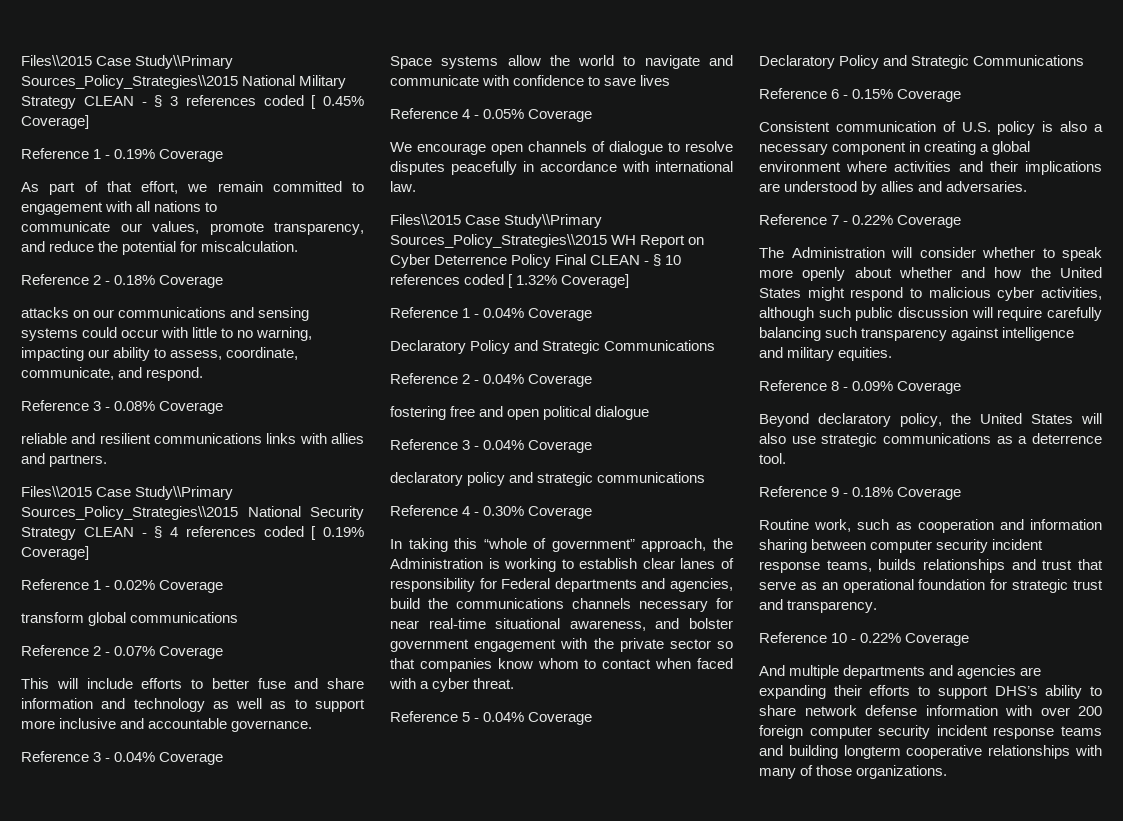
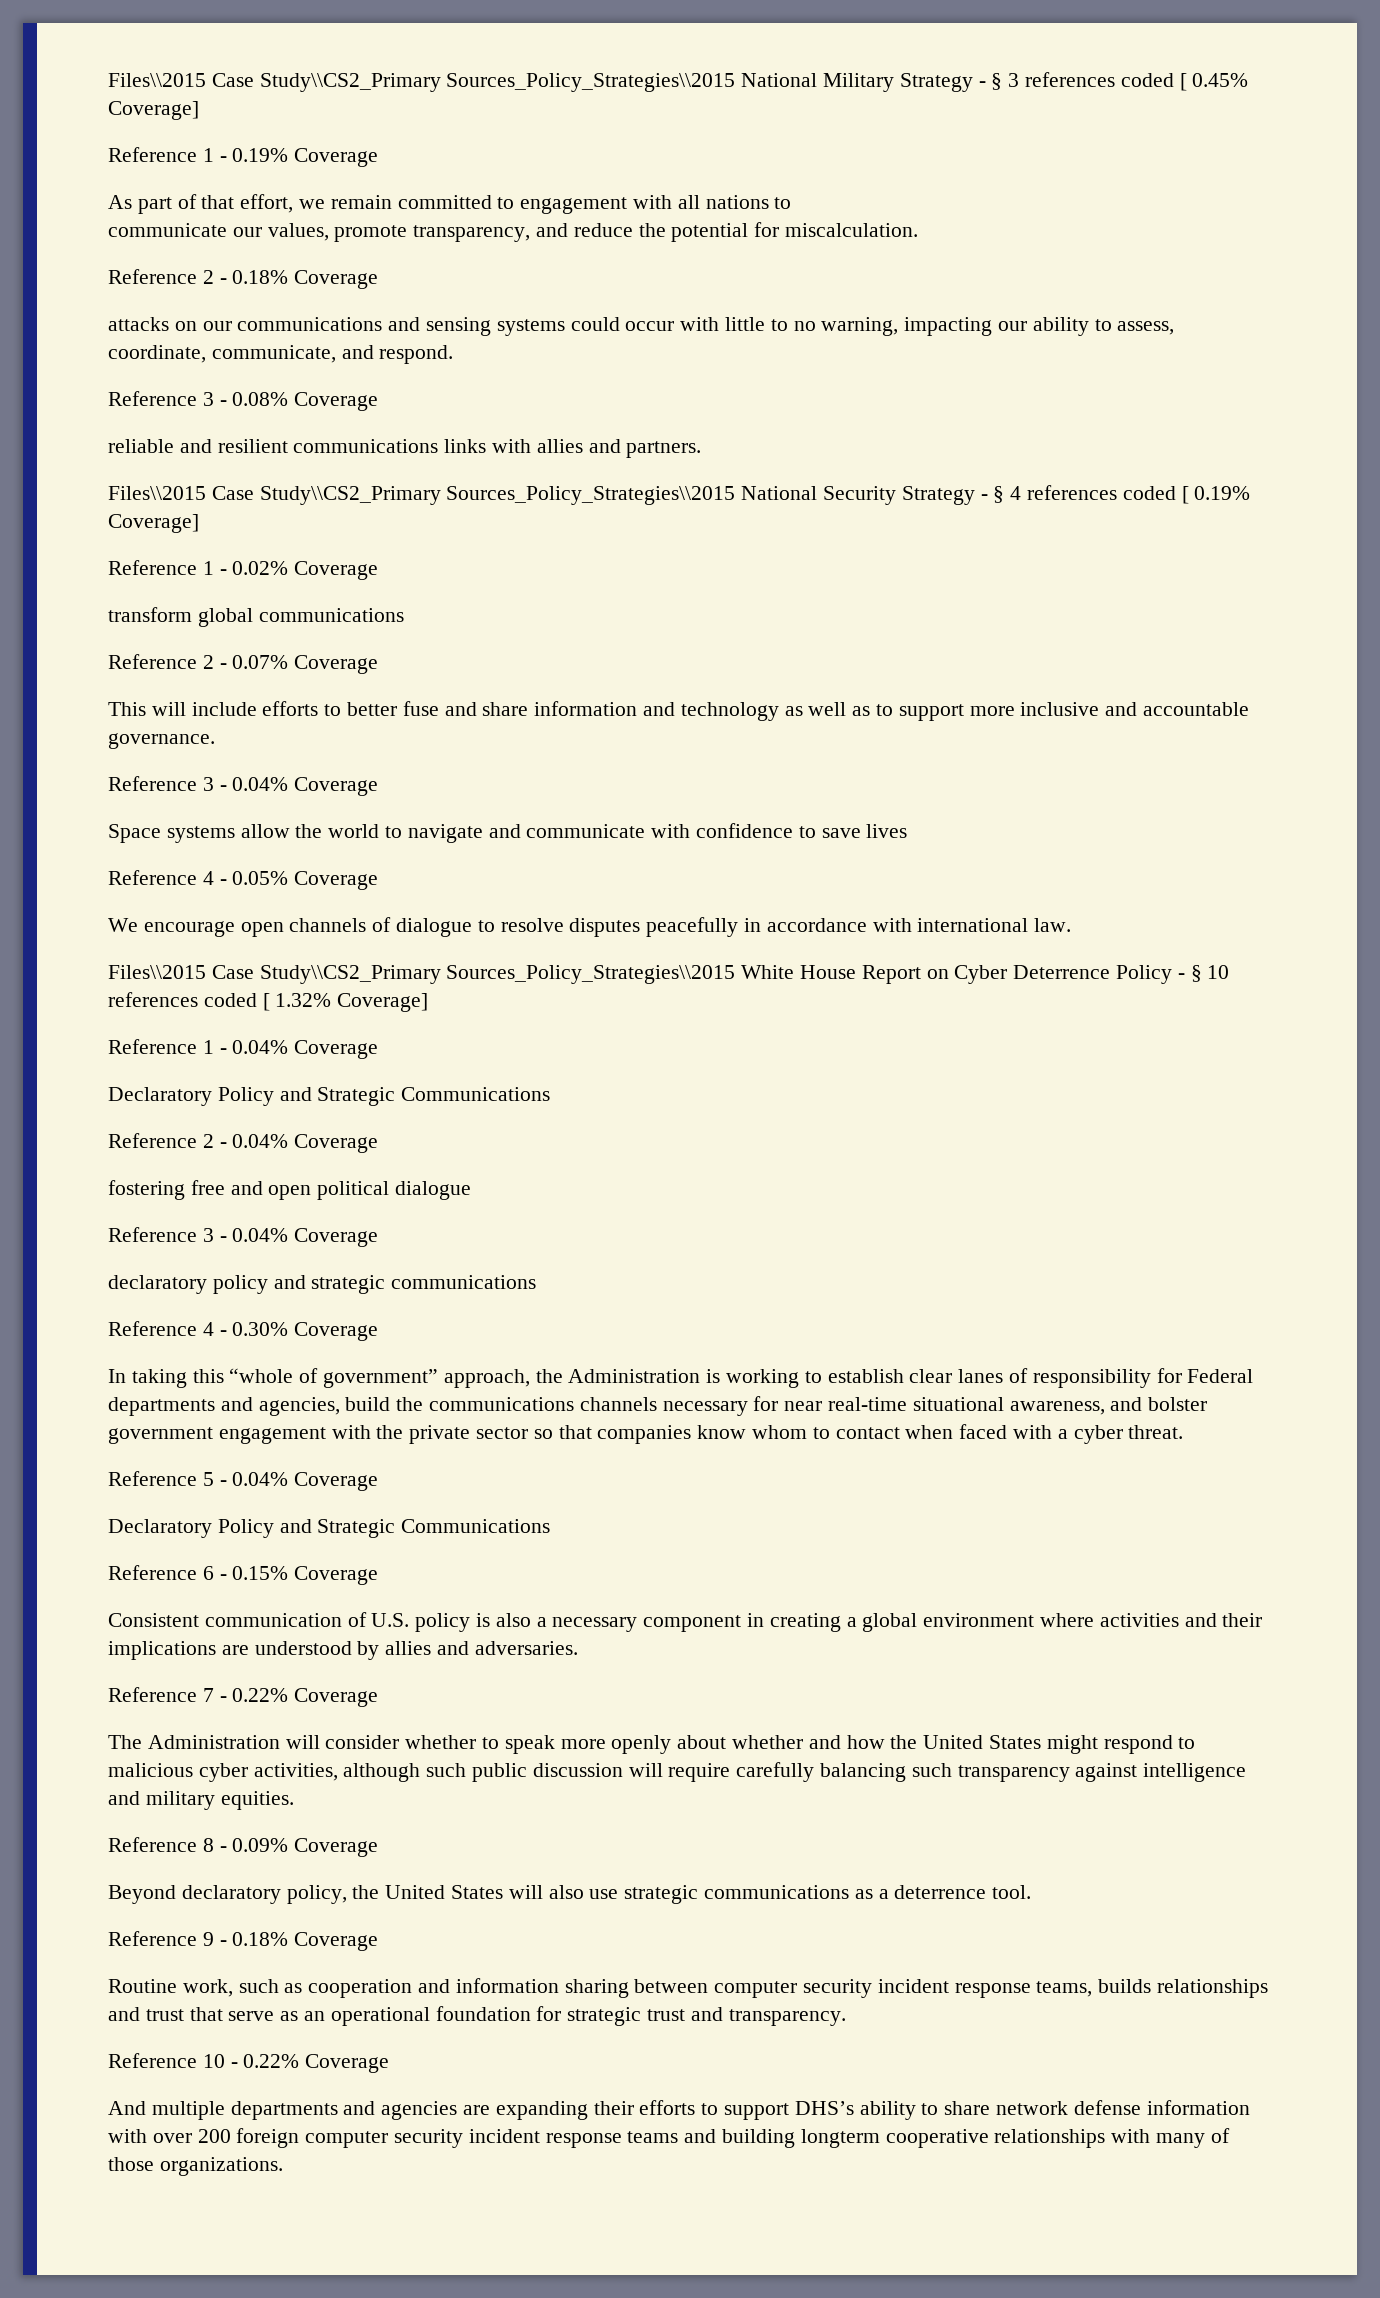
[21,55,234,69] Files\\2015 Case Study\\Primary -> [108,73,441,92] Files\\2015 Case Study\\CS2_Primary
[83,96,134,106] CLEAN -> (973, 82) none
[135,486,234,500] Study\\Primary -> [259,486,441,505] Study\\CS2_Primary
[83,527,134,537] CLEAN -> (975, 495) none
[504,214,603,228] [390,234,637,248] Study\\Primary Sources_Policy_Strategies\\2015 WH -> [259,965,857,984] Study\\CS2_Primary Sources_Policy_Strategies\\2015 White House
[555,254,641,265] Final CLEAN -> (1173, 974) none

